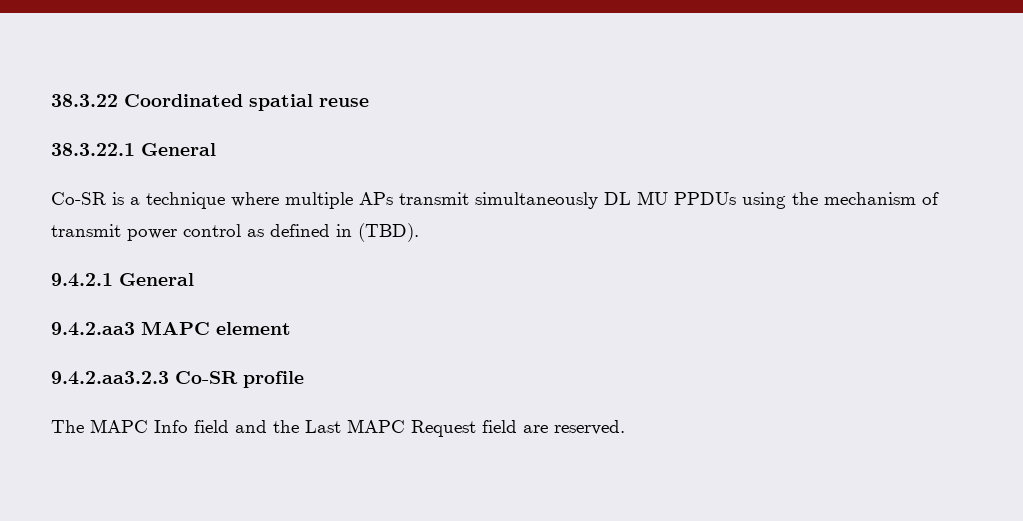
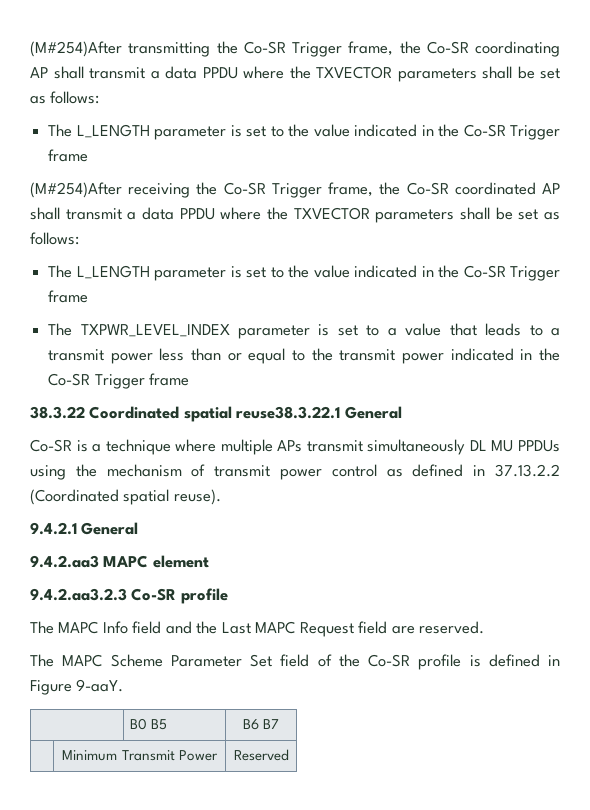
(51, 100) none -> [30,41,560,57] [30,66,560,82] [30,91,100,104] [48,124,561,140] [48,149,89,162] [30,182,560,198] [30,207,560,223] [30,232,79,245] [48,265,561,281] [48,290,89,303] [48,323,560,339] [48,348,561,364] [48,373,190,389] (M#254)After transmitting the Co-SR Trigger frame, the Co-SR coordinating AP shall transmit a data PPDU where the TXVECTOR parameters shall be set as follows: // The L_LENGTH parameter is set to the value indicated in the Co-SR Trigger frame // (M#254)After receiving the Co-SR Trigger frame, the Co-SR coordinated AP shall transmit a data PPDU where the TXVECTOR parameters shall be set as follows: // The L_LENGTH parameter is set to the value indicated in the Co-SR Trigger frame // The TXPWR_LEVEL_INDEX parameter is set to a value that leads to a transmit power less than or equal to the transmit power indicated in the Co-SR Trigger frame //
[319,98,369,107] [51,143,135,156] reuse // 38.3.22.1 -> [236,406,341,419] reuse38.3.22.1
[358,223,419,242] (TBD). -> [495,464,561,477] [30,489,221,505] 37.13.2.2 (Coordinated spatial reuse).
(625, 427) none -> [30,654,560,670] [30,679,124,695] [130,718,168,730] [242,719,280,730] [62,750,218,761] [233,749,289,761] // The MAPC Scheme Parameter Set field of the Co-SR profile is defined in Figure 9-aaY. // | B0 B5 | B6 B7 // | Minimum Transmit Power | Reserved

